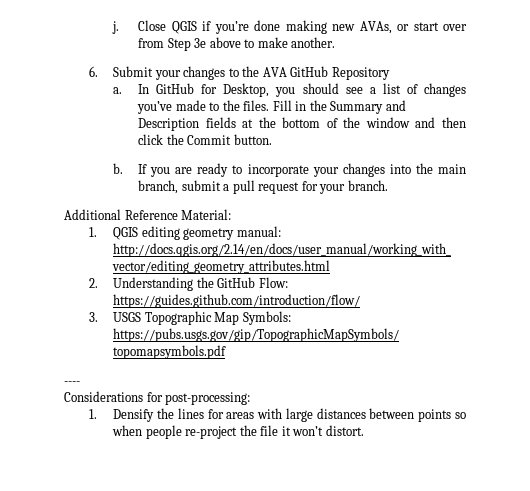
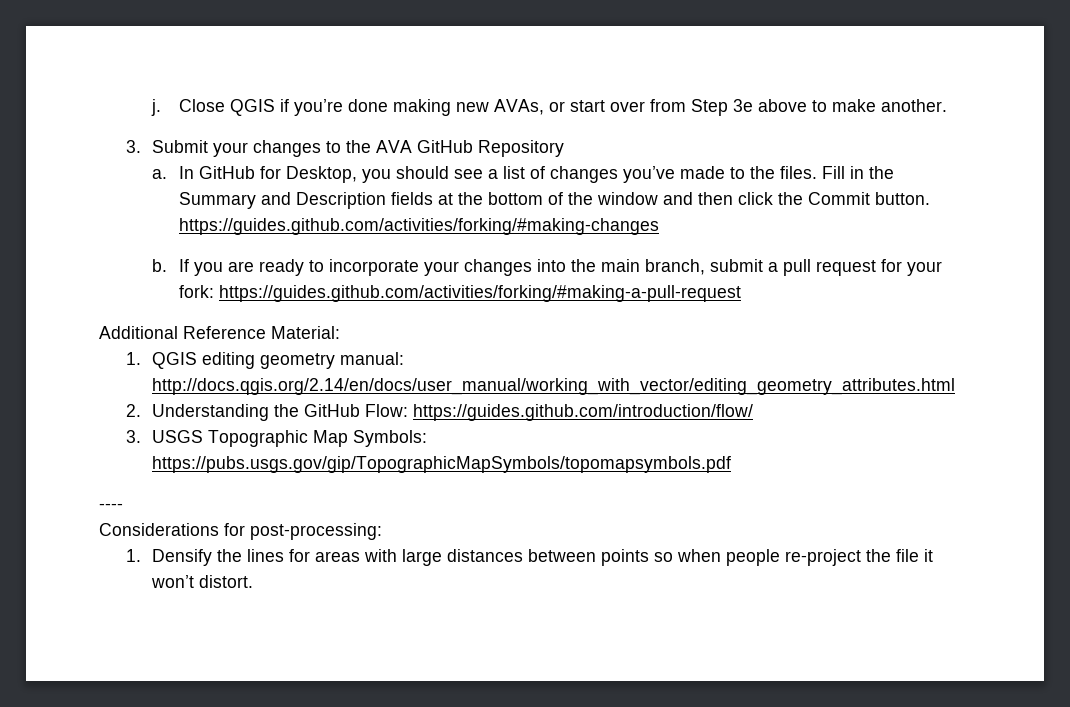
[88,66,98,77] 6. -> [125,140,141,153] 3.
(272, 139) none -> [179,218,660,235] https://guides.github.com/activities/forking/#making-changes
[347,180,388,191] branch. -> [179,285,742,302] fork: https://guides.github.com/activities/forking/#making-a-pull-request

